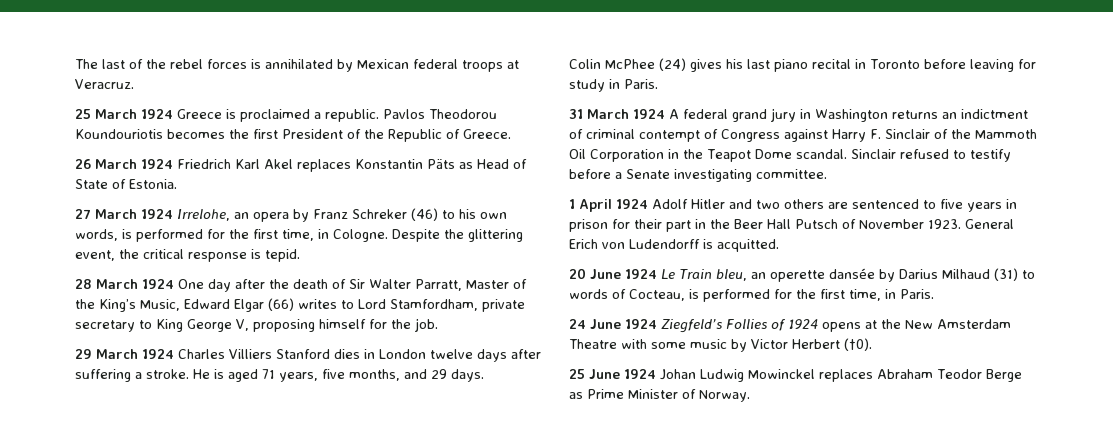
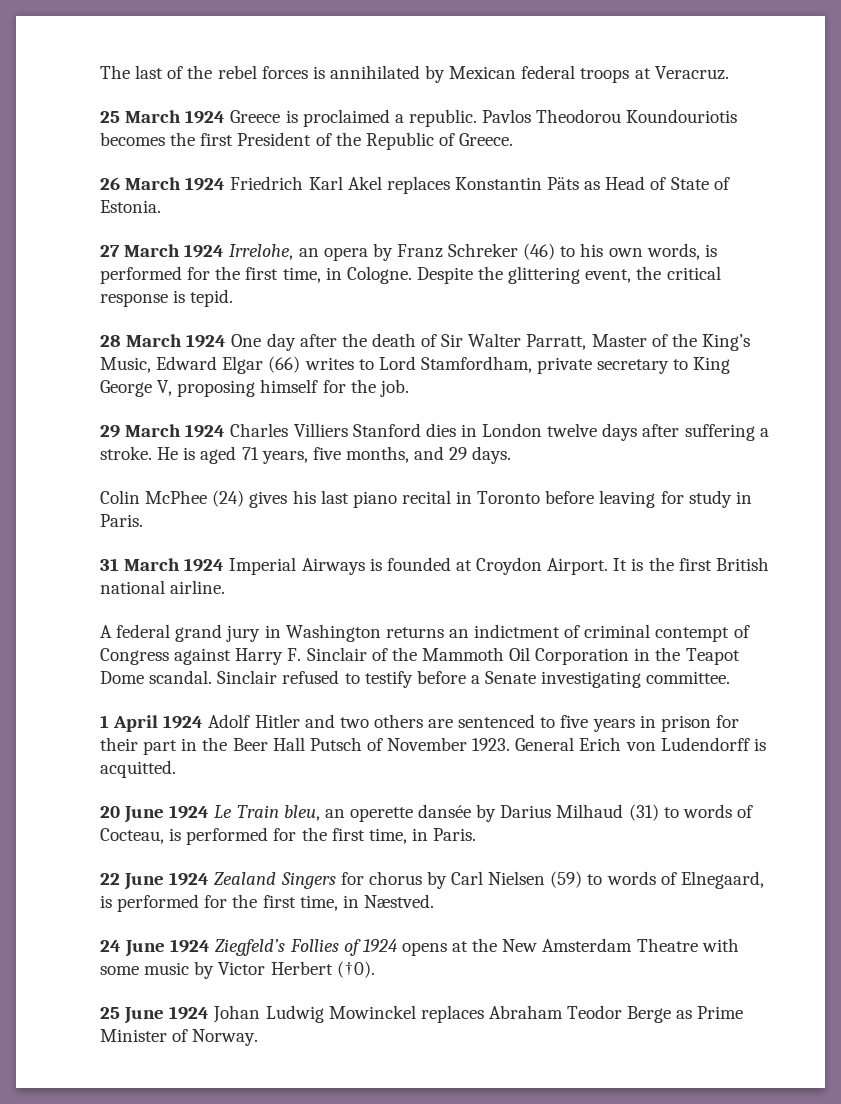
(665, 114) none -> [229,557,769,575] [100,580,226,594] Imperial Airways is founded at Croydon Airport. It is the first British national airline. //
(934, 294) none -> [100,871,764,890] [100,894,434,912] // 22 June 1924 Zealand Singers for chorus by Carl Nielsen (59) to words of Elnegaard, is performed for the first time, in Næstved.

